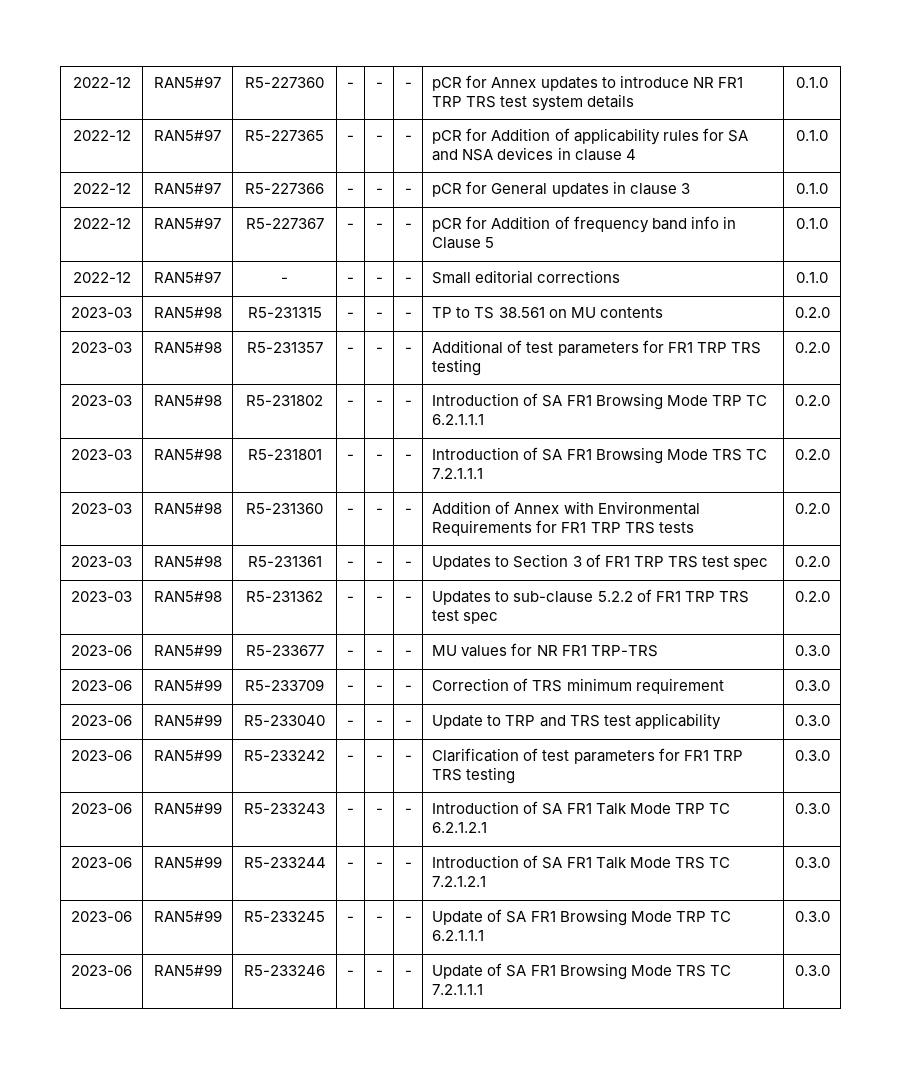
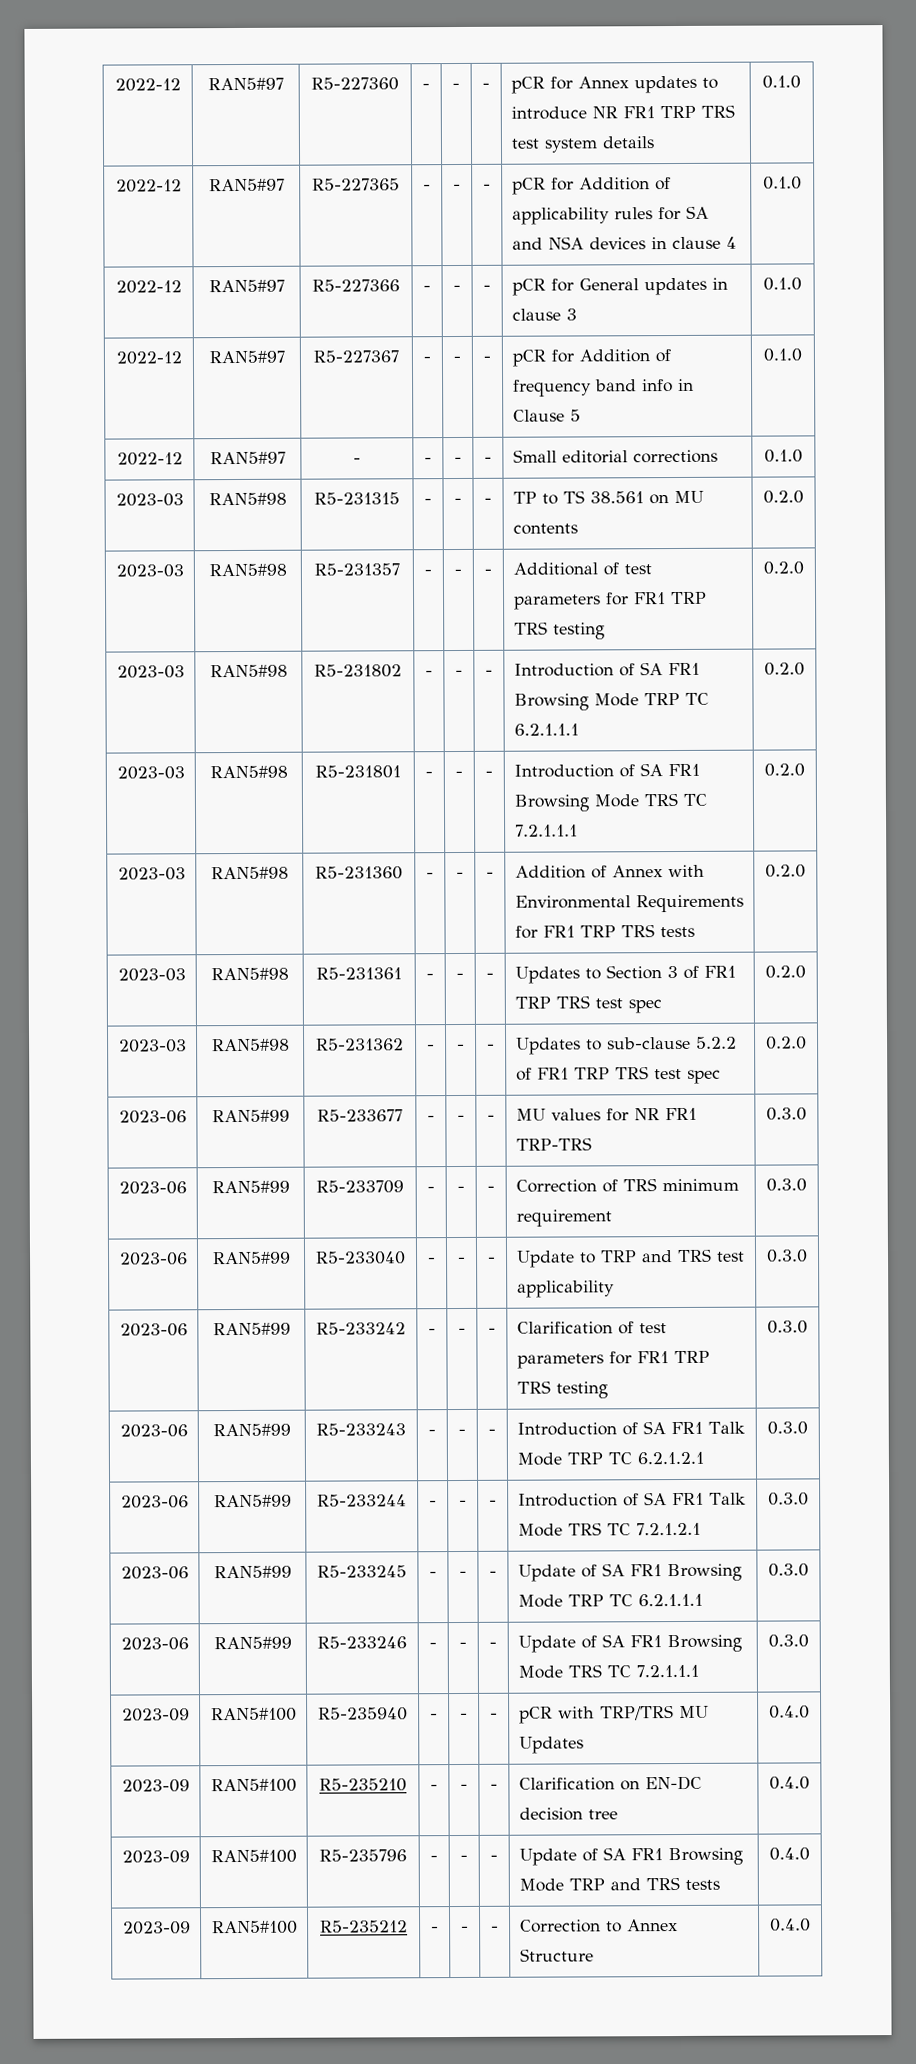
(830, 970) none -> [121,1708,190,1722] [210,1707,297,1722] [318,1707,408,1721] [430,1713,438,1720] [460,1712,468,1719] [490,1712,498,1719] [518,1705,709,1724] [518,1736,584,1754] [769,1705,810,1719] [121,1779,190,1793] [210,1778,297,1793] [319,1778,407,1792] [430,1784,438,1791] [460,1783,468,1790] [490,1783,498,1790] [518,1775,702,1791] [518,1807,618,1821] [769,1776,810,1790] [121,1850,190,1864] [210,1849,297,1864] [319,1849,407,1862] [430,1855,438,1862] [460,1854,468,1861] [490,1854,498,1861] [518,1847,743,1866] [518,1877,720,1892] [769,1847,810,1861] [122,1921,191,1935] [211,1920,298,1935] [320,1920,408,1933] [431,1926,439,1933] [461,1925,469,1932] [491,1925,499,1932] [519,1919,678,1933] [519,1948,594,1962] [770,1918,811,1932] // 2023-09 | RAN5#100 | R5-235940 | - | - | - | pCR with TRP/TRS MU Updates | 0.4.0 // 2023-09 | RAN5#100 | R5-235210 | - | - | - | Clarification on EN-DC decision tree | 0.4.0 // 2023-09 | RAN5#100 | R5-235796 | - | - | - | Update of SA FR1 Browsing Mode TRP and TRS tests | 0.4.0 // 2023-09 | RAN5#100 | R5-235212 | - | - | - | Correction to Annex Structure | 0.4.0

